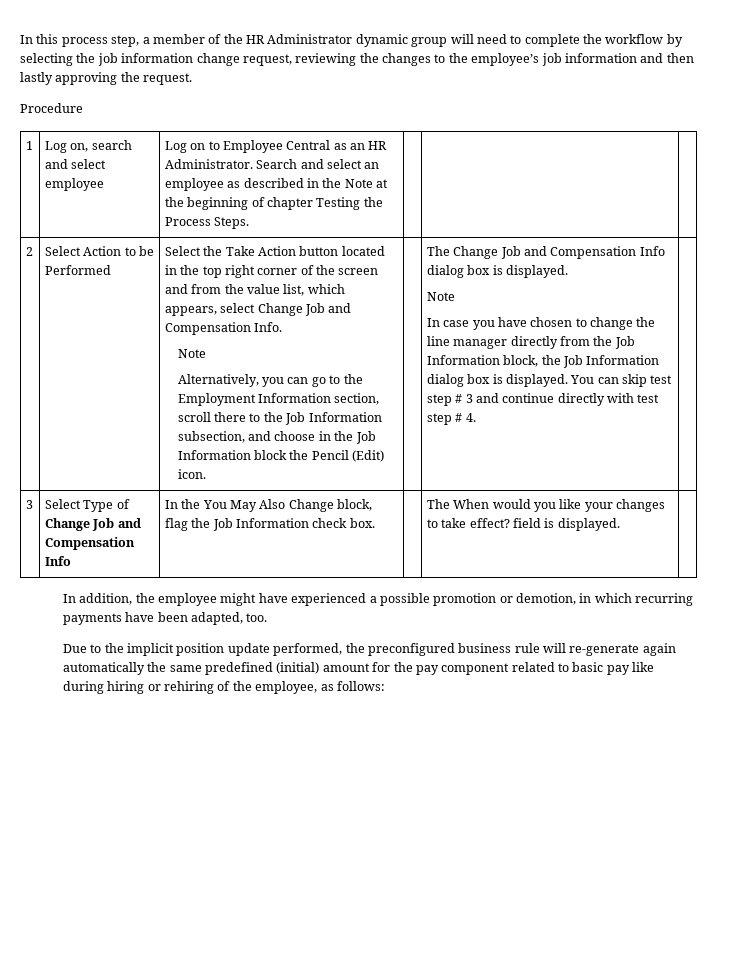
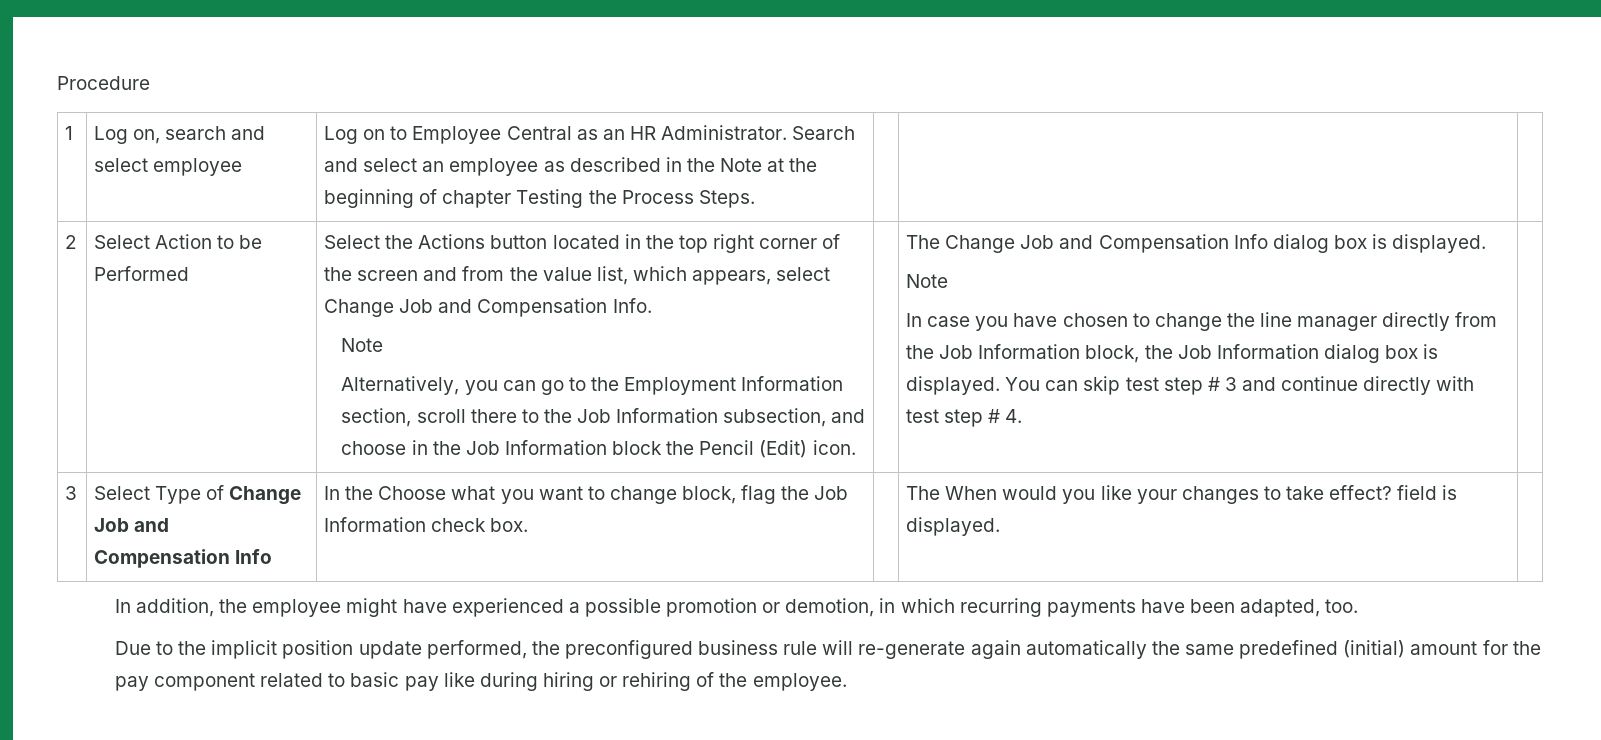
[20,34,683,47] [20,53,694,66] [20,72,193,85] In this process step, a member of the HR Administrator dynamic group will need to complete the workflow by selecting the job information change request, reviewing the changes to the employee’s job information and then lastly approving the request. // -> (57, 83) none
[225,246,296,256] Take Action -> [418,234,486,249] Actions
[202,499,334,512] You May Also Change -> [378,486,677,504] Choose what you want to change
[255,681,385,694] employee, as follows: -> [752,673,847,691] employee.

